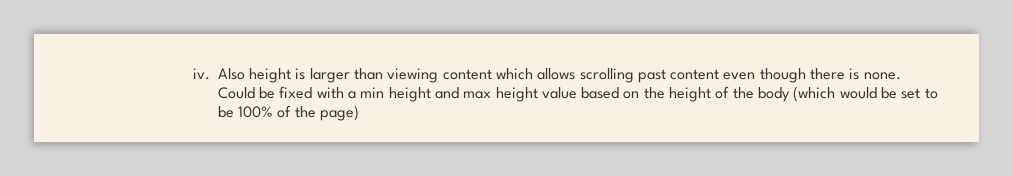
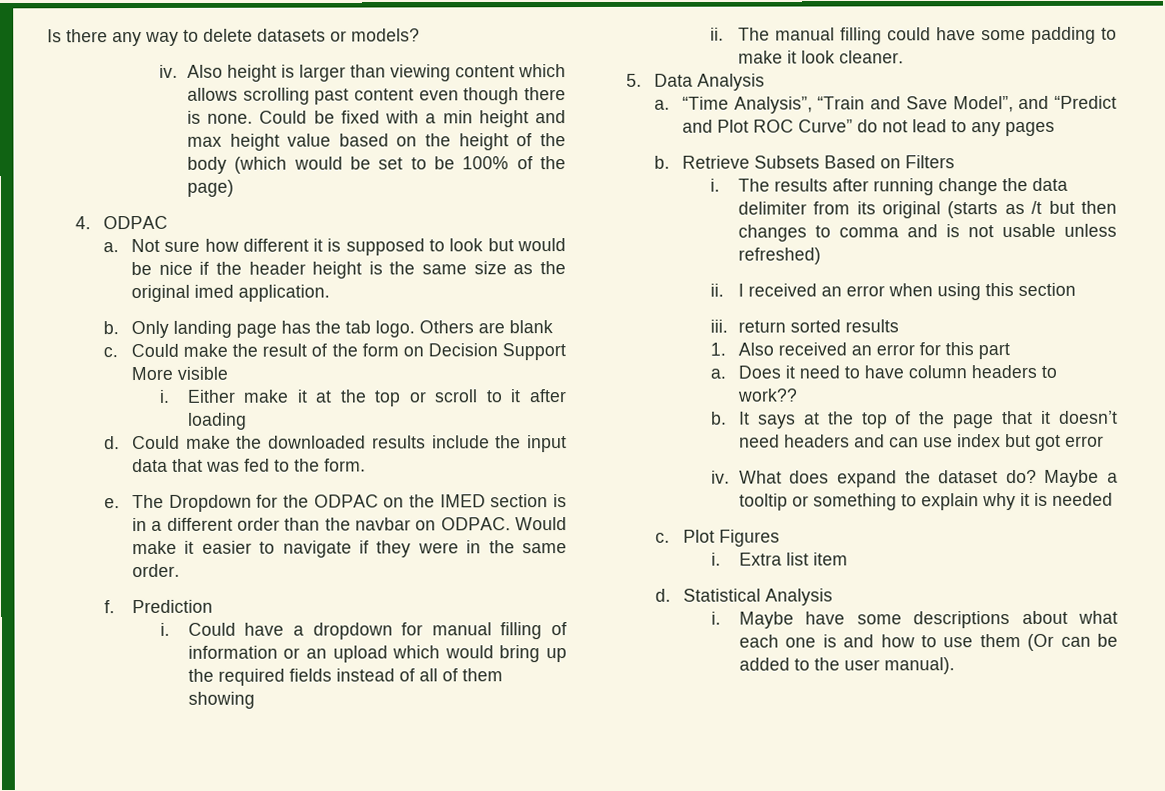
(192, 74) none -> [47,28,420,47] Is there any way to delete datasets or models? //
(359, 113) none -> [74,215,168,230] [102,238,566,256] [130,261,566,279] [130,284,330,303] [102,320,553,339] [102,343,566,361] [130,366,228,381] [158,389,567,407] [187,412,247,430] [103,435,567,453] [131,458,366,473] [103,494,568,512] [131,517,567,532] [131,540,568,558] [131,563,180,578] [103,599,213,614] [159,622,568,640] [187,645,568,663] [187,668,503,686] [187,691,255,709] [709,26,1117,45] [737,50,904,64] [625,73,765,91] [653,95,1117,114] [681,119,1055,137] [653,155,955,169] [709,177,1068,196] [737,200,1117,219] [737,223,1117,242] [737,247,821,265] [709,282,1076,301] [709,319,899,333] [709,342,1010,360] [709,364,1057,379] [736,388,798,402] [710,410,1118,429] [738,433,1104,451] [710,469,1118,488] [738,492,1113,511] [654,529,780,547] [710,552,848,566] [654,588,833,606] [710,610,1118,629] [738,633,1118,651] [738,657,955,675] // 4. ODPAC // a. Not sure how different it is supposed to look but would be nice if the header height is the same size as the original imed application. // b. Only landing page has the tab logo. Others are blank // c. Could make the result of the form on Decision Support More visible // i. Either make it at the top or scroll to it after loading // d. Could make the downloaded results include the input data that was fed to the form. // e. The Dropdown for the ODPAC on the IMED section is in a different order than the navbar on ODPAC. Would make it easier to navigate if they were in the same order. // f. Prediction // i. Could have a dropdown for manual filling of information or an upload which would bring up the required fields instead of all of them showing // ii. The manual filling could have some padding to make it look cleaner. // 5. Data Analysis // a. “Time Analysis”, “Train and Save Model”, and “Predict and Plot ROC Curve” do not lead to any pages // b. Retrieve Subsets Based on Filters // i. The results after running change the data delimiter from its original (starts as /t but then changes to comma and is not usable unless refreshed) // ii. I received an error when using this section // iii. return sorted results // 1. Also received an error for this part // a. Does it need to have column headers to work?? // b. It says at the top of the page that it doesn’t need headers and can use index but got error // iv. What does expand the dataset do? Maybe a tooltip or something to explain why it is needed // c. Plot Figures // i. Extra list item // d. Statistical Analysis // i. Maybe have some descriptions about what each one is and how to use them (Or can be added to the user manual).

